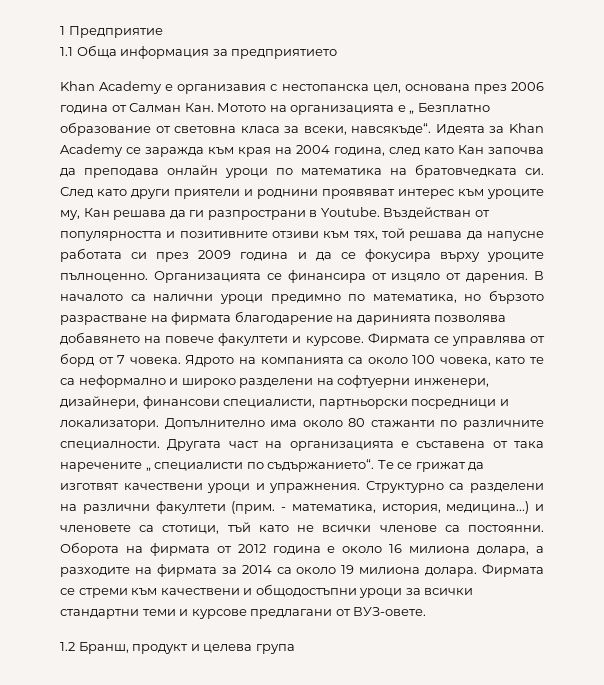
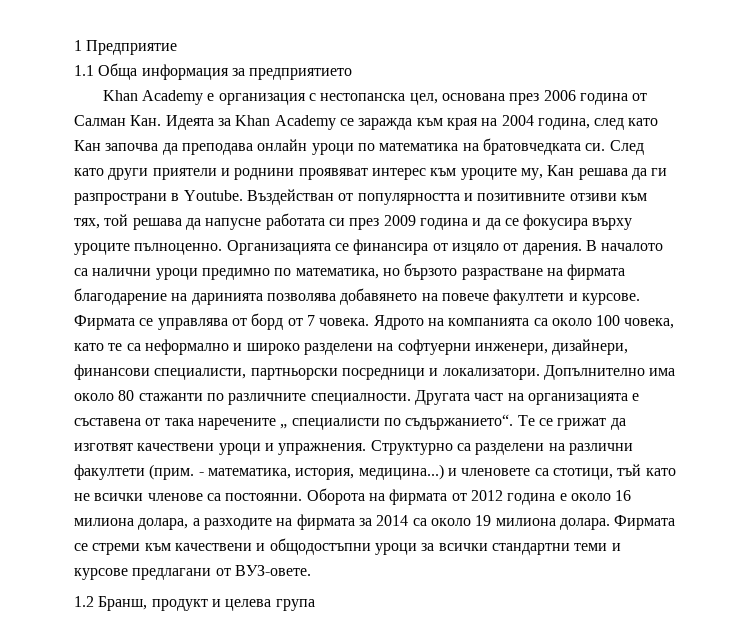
[177,84,267,94] организавия -> [218,93,306,105] организация
[217,103,490,115] [60,122,432,136] Мотото на организацията е „ Безплатно образование от световна класа за всеки, навсякъде“. -> (162, 120) none

